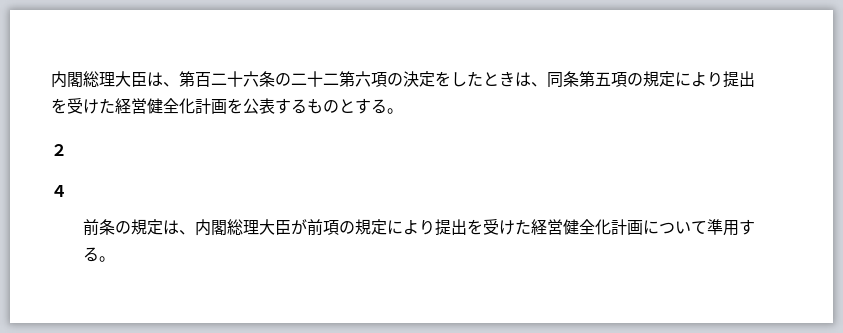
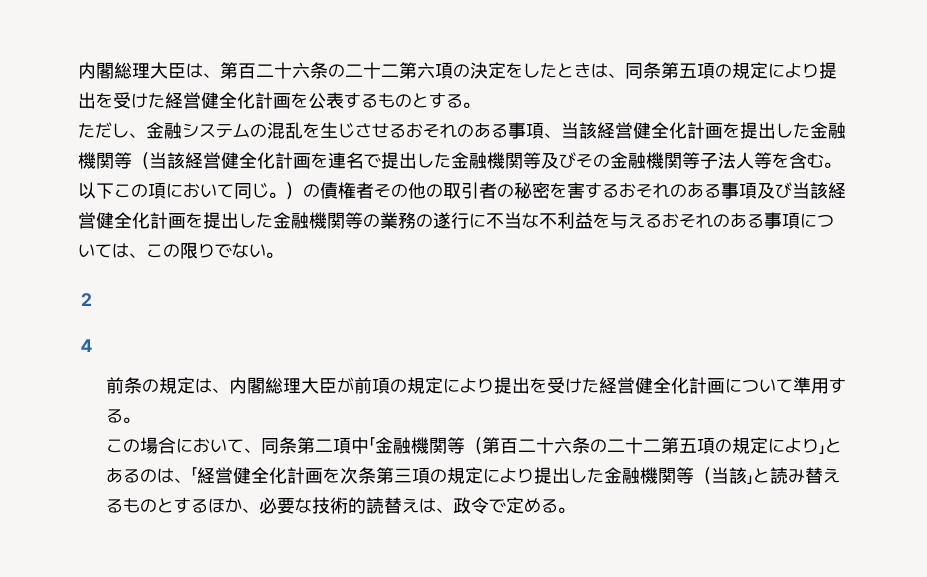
(403, 111) none -> [78,122,846,139] [78,152,841,170] [78,182,846,200] [78,212,834,229] [78,242,283,259] // ただし、金融システムの混乱を生じさせるおそれのある事項、当該経営健全化計画を提出した金融機関等（当該経営健全化計画を連名で提出した金融機関等及びその金融機関等子法人等を含む。以下この項において同じ。）の債権者その他の取引者の秘密を害するおそれのある事項及び当該経営健全化計画を提出した金融機関等の業務の遂行に不当な不利益を与えるおそれのある事項については、この限りでない。
(115, 259) none -> [105,437,842,455] [105,467,840,485] [105,497,575,514] // この場合において、同条第二項中「金融機関等（第百二十六条の二十二第五項の規定により」とあるのは、「経営健全化計画を次条第三項の規定により提出した金融機関等（当該」と読み替えるものとするほか、必要な技術的読替えは、政令で定める。

